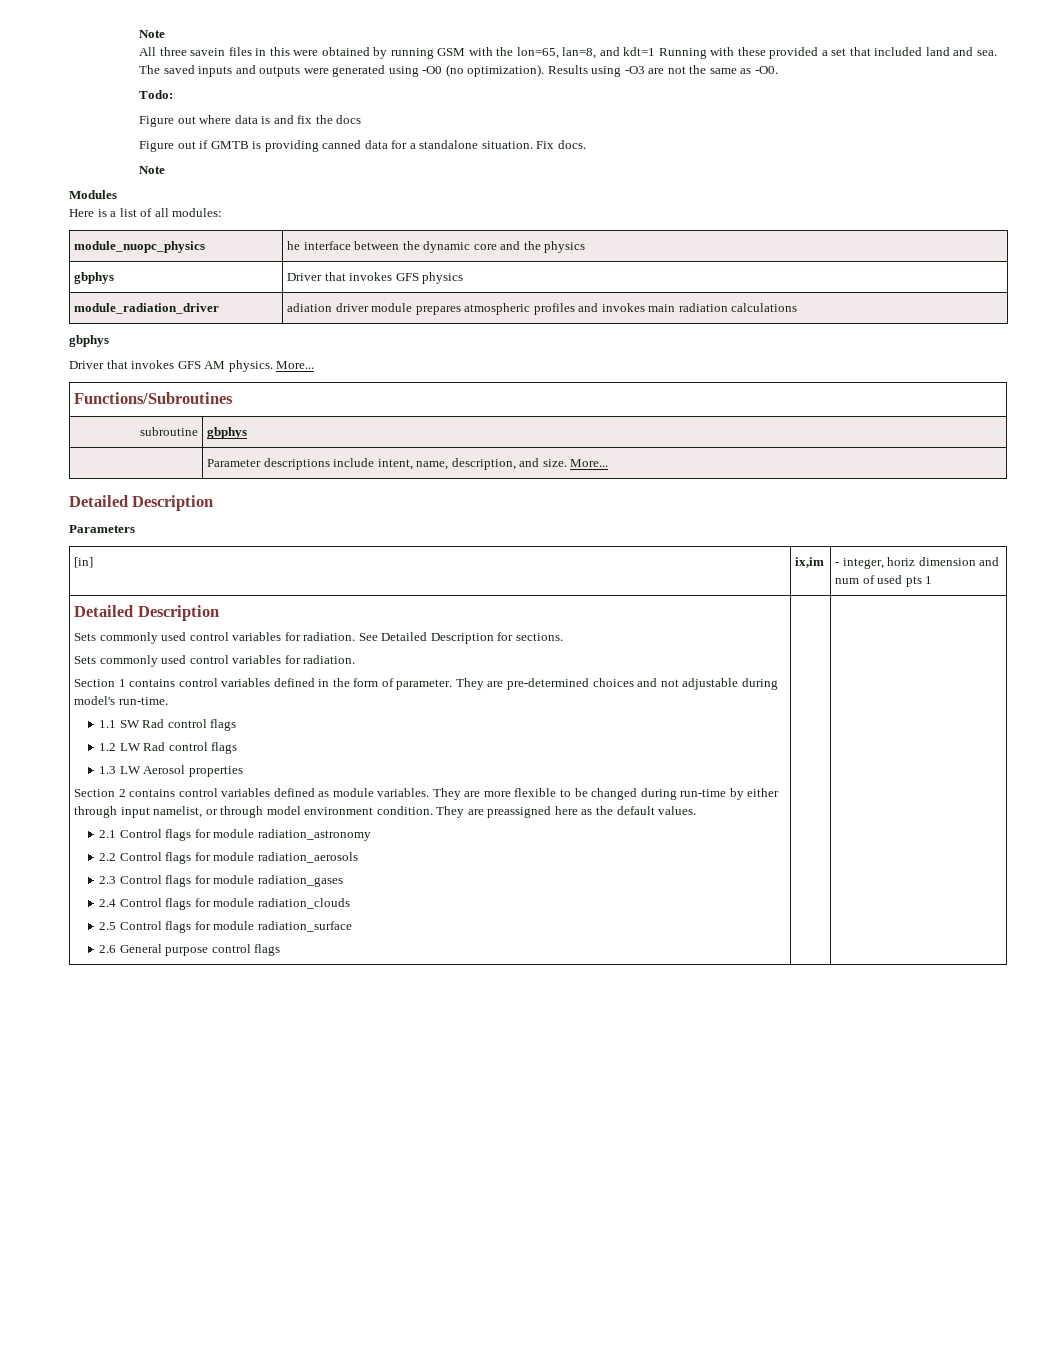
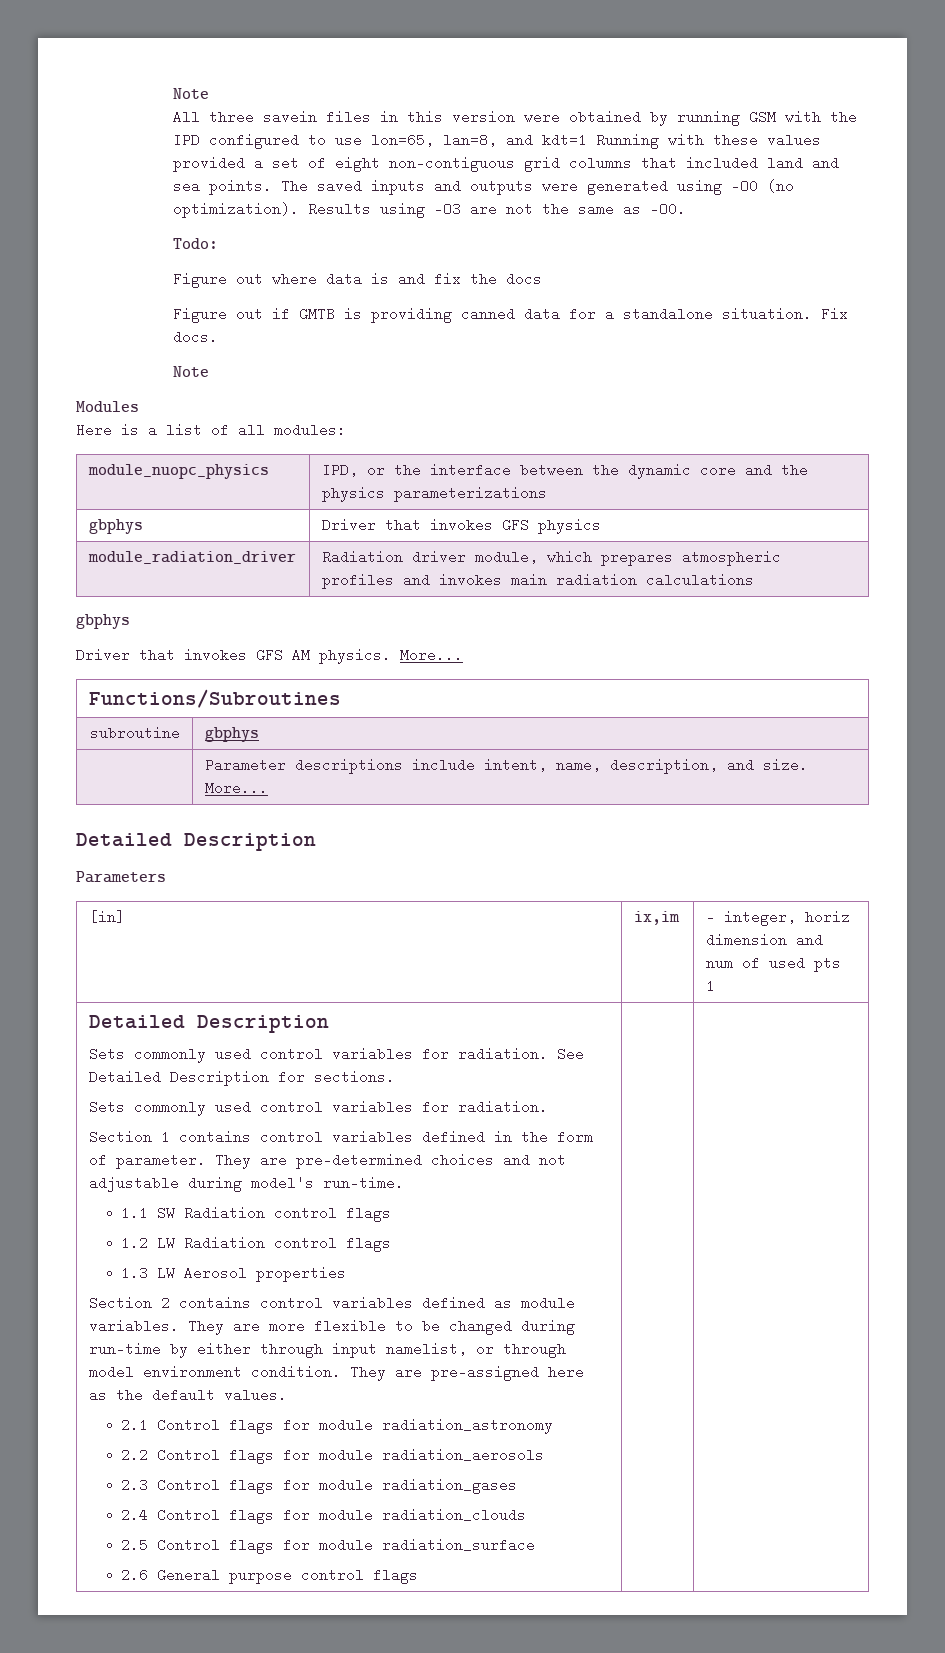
(290, 51) none -> [451,110,515,124] version
(514, 51) none -> [172,133,362,149] IPD configured to use
(766, 51) none -> [766,133,821,147] values
(847, 52) none -> [307,156,632,172] of eight non-contiguous grid columns
[976,50,997,56] sea. -> [172,179,272,195] sea points.
[287,241,301,250] he -> [321,463,421,477] IPD, or the
(586, 247) none -> [393,486,547,502] parameterizations
[287,303,413,312] adiation driver module -> [321,550,592,564] Radiation driver module, which
[142,719,165,728] Rad -> [184,1206,266,1220] Radiation
[143,742,166,751] Rad -> [184,1236,266,1250] Radiation
[487,806,552,818] preassigned -> [430,1365,539,1381] pre-assigned

